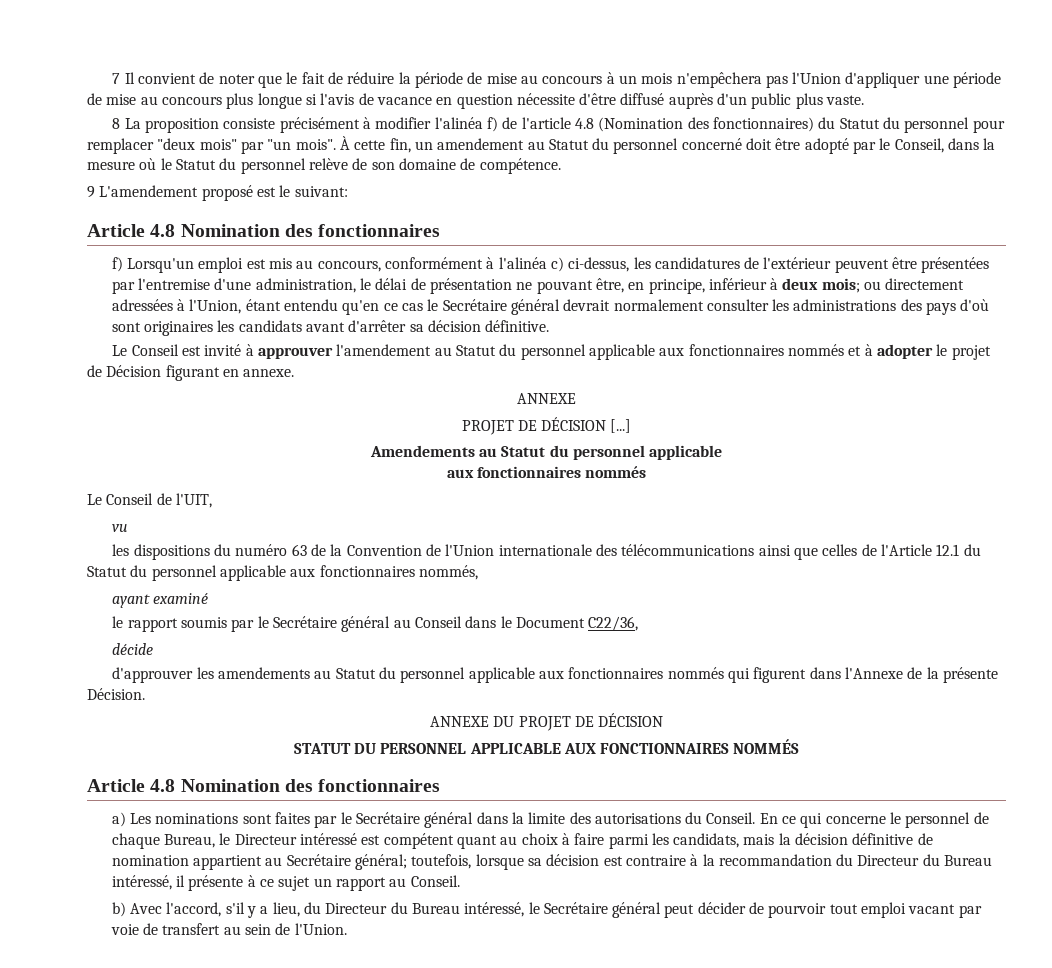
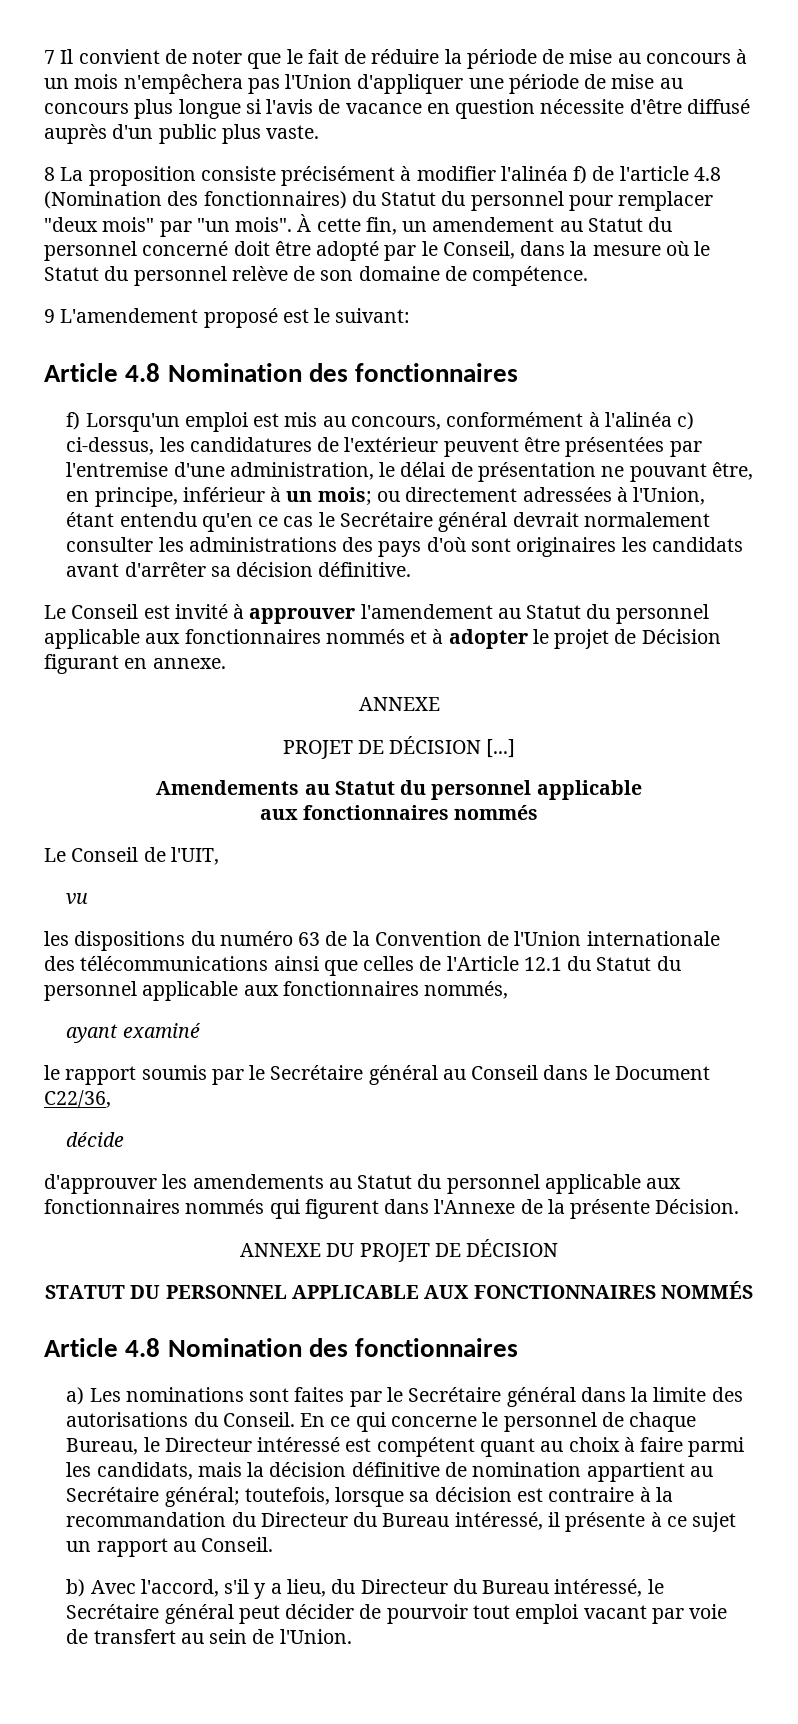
[782,278,819,290] deux -> [286,491,313,502] un

